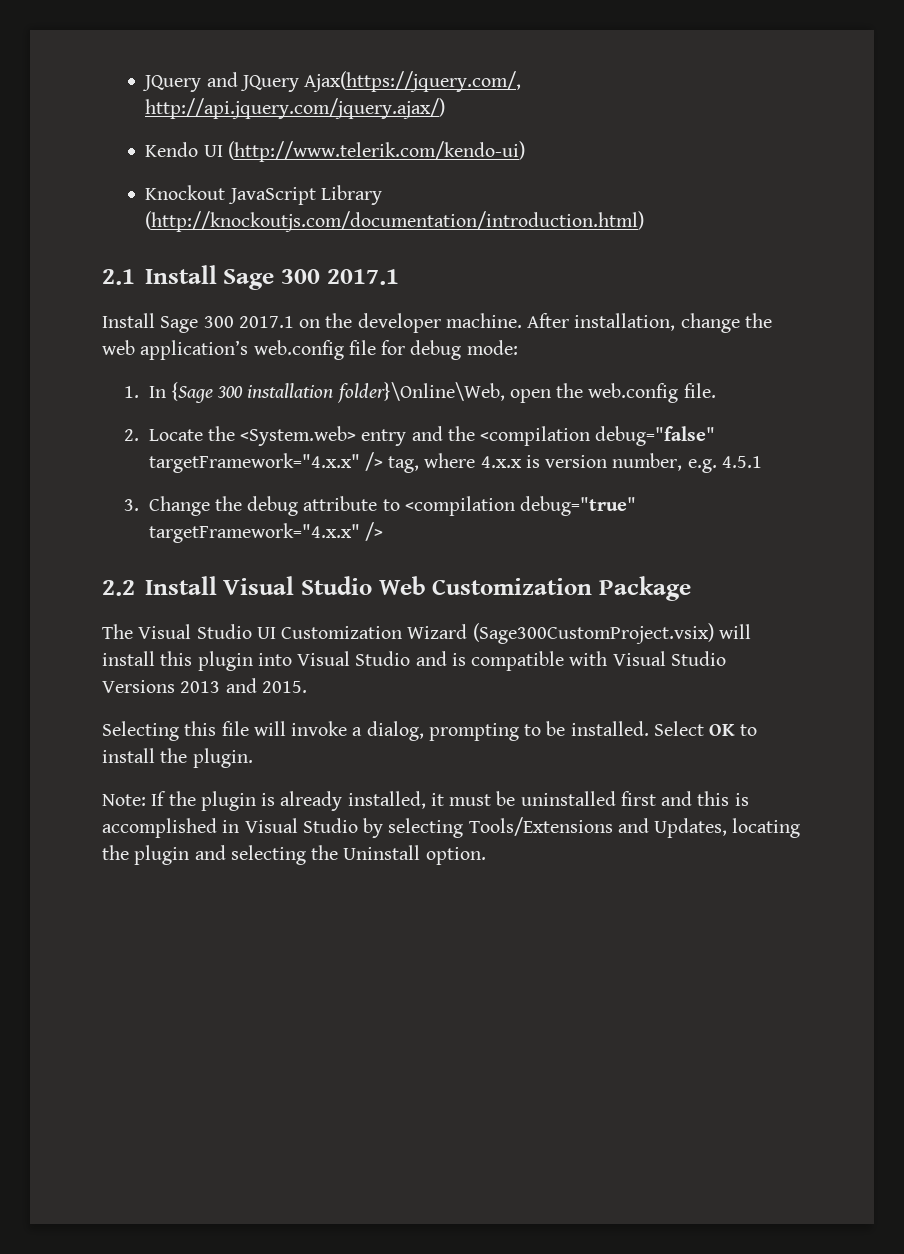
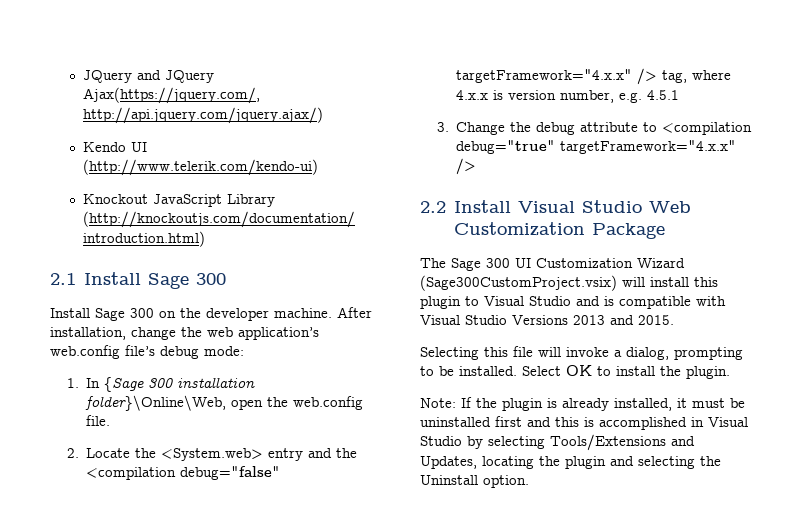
[326,269,399,285] [102,313,294,333] 2017.1 // Install Sage 300 2017.1 -> [50,308,154,321] // Install Sage 300
[348,340,406,355] file for -> [125,345,155,356] file’s
[138,624,252,639] Visual Studio -> [451,258,510,271] Sage 300
[257,653,292,666] into -> [465,296,479,306] to

